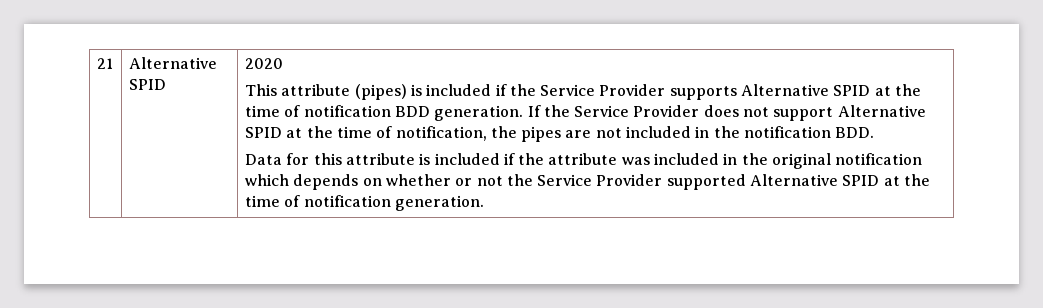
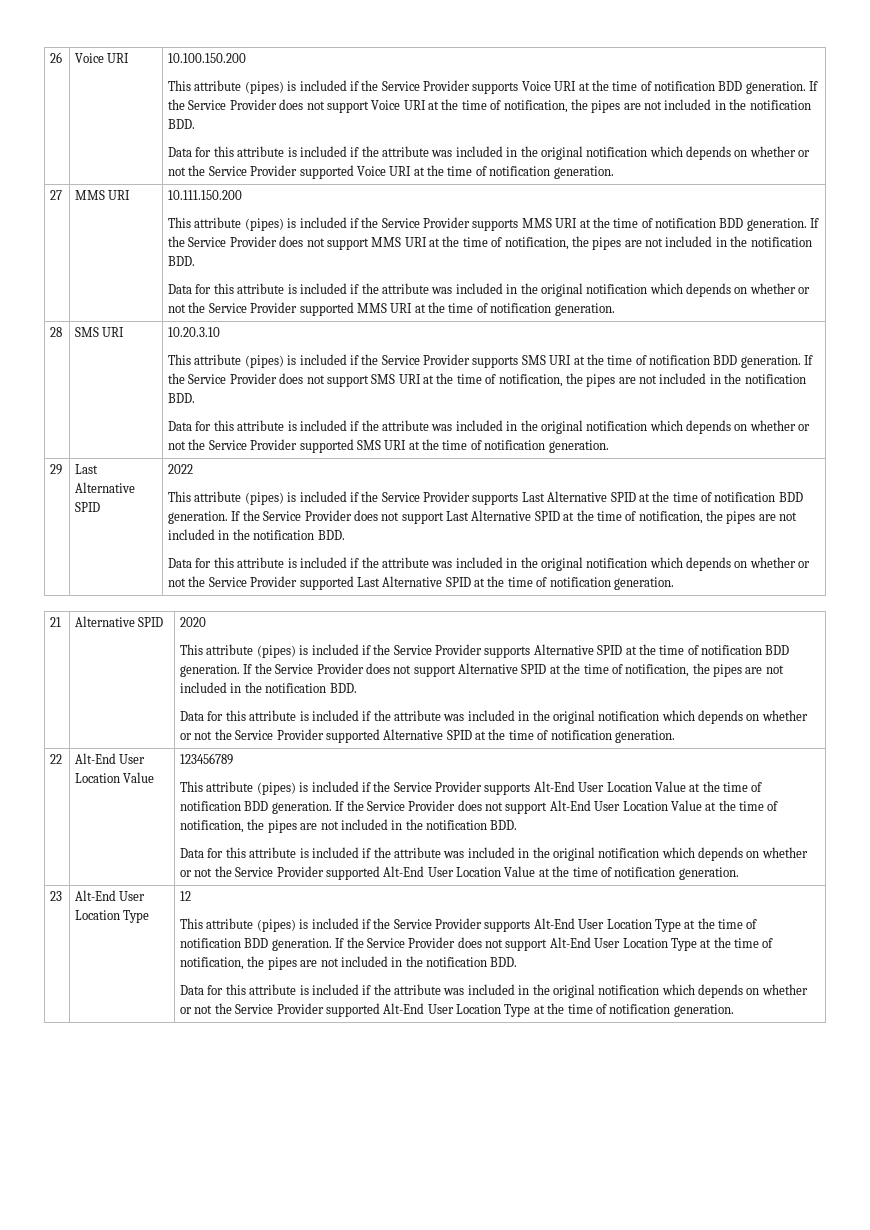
(96, 63) none -> [50,52,63,63] [75,53,130,63] [168,53,247,63] [168,80,819,94] [168,99,811,113] [168,119,196,129] [168,146,811,160] [168,165,614,179] [50,190,63,200] [75,190,131,200] [168,190,243,200] [168,217,820,231] [168,236,812,250] [168,256,196,266] [168,283,811,297] [168,302,615,316] [50,327,63,337] [75,327,125,337] [168,327,221,337] [168,354,814,368] [168,373,806,387] [168,393,196,403] [168,420,811,434] [168,439,609,453] [50,464,63,475] [75,464,99,474] [75,482,136,493] [75,502,101,512] [168,464,194,474] [168,491,803,505] [168,510,798,524] [168,529,345,540] [168,557,811,571] [168,576,674,590] 26 | Voice URI | 10.100.150.200 // This attribute (pipes) is included if the Service Provider supports Voice URI at the time of notification BDD generation. If the Service Provider does not support Voice URI at the time of notification, the pipes are not included in the notification BDD. // Data for this attribute is included if the attribute was included in the original notification which depends on whether or not the Service Provider supported Voice URI at the time of notification generation. // 27 | MMS URI | 10.111.150.200 // This attribute (pipes) is included if the Service Provider supports MMS URI at the time of notification BDD generation. If the Service Provider does not support MMS URI at the time of notification, the pipes are not included in the notification BDD. // Data for this attribute is included if the attribute was included in the original notification which depends on whether or not the Service Provider supported MMS URI at the time of notification generation. // 28 | SMS URI | 10.20.3.10 // This attribute (pipes) is included if the Service Provider supports SMS URI at the time of notification BDD generation. If the Service Provider does not support SMS URI at the time of notification, the pipes are not included in the notification BDD. // Data for this attribute is included if the attribute was included in the original notification which depends on whether or not the Service Provider supported SMS URI at the time of notification generation. // 29 | Last Alternative SPID | 2022 // This attribute (pipes) is included if the Service Provider supports Last Alternative SPID at the time of notification BDD generation. If the Service Provider does not support Last Alternative SPID at the time of notification, the pipes are not included in the notification BDD. // Data for this attribute is included if the attribute was included in the original notification which depends on whether or not the Service Provider supported Last Alternative SPID at the time of notification generation. //
(484, 203) none -> [50,754,63,764] [75,753,146,764] [75,772,155,783] [180,753,234,765] [180,781,763,795] [180,800,779,814] [180,819,518,833] [180,847,808,861] [180,866,739,880] [50,891,63,901] [75,890,146,901] [75,910,150,923] [180,891,192,901] [180,918,758,932] [180,937,774,951] [180,956,518,970] [180,984,808,998] [180,1003,734,1017] // 22 | Alt-End User Location Value | 123456789 // This attribute (pipes) is included if the Service Provider supports Alt-End User Location Value at the time of notification BDD generation. If the Service Provider does not support Alt-End User Location Value at the time of notification, the pipes are not included in the notification BDD. // Data for this attribute is included if the attribute was included in the original notification which depends on whether or not the Service Provider supported Alt-End User Location Value at the time of notification generation. // 23 | Alt-End User Location Type | 12 // This attribute (pipes) is included if the Service Provider supports Alt-End User Location Type at the time of notification BDD generation. If the Service Provider does not support Alt-End User Location Type at the time of notification, the pipes are not included in the notification BDD. // Data for this attribute is included if the attribute was included in the original notification which depends on whether or not the Service Provider supported Alt-End User Location Type at the time of notification generation.

